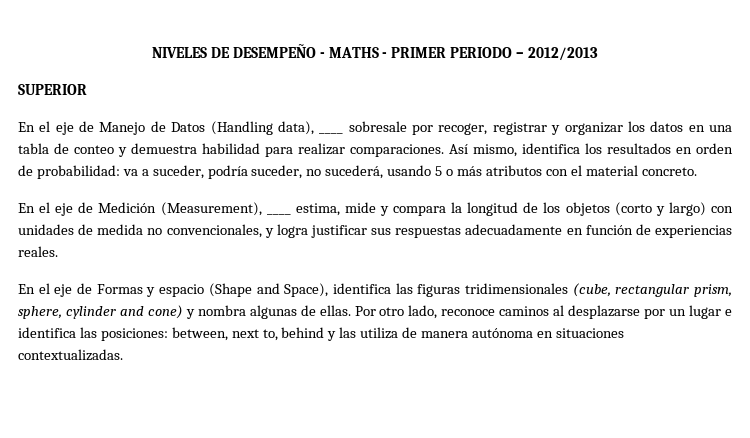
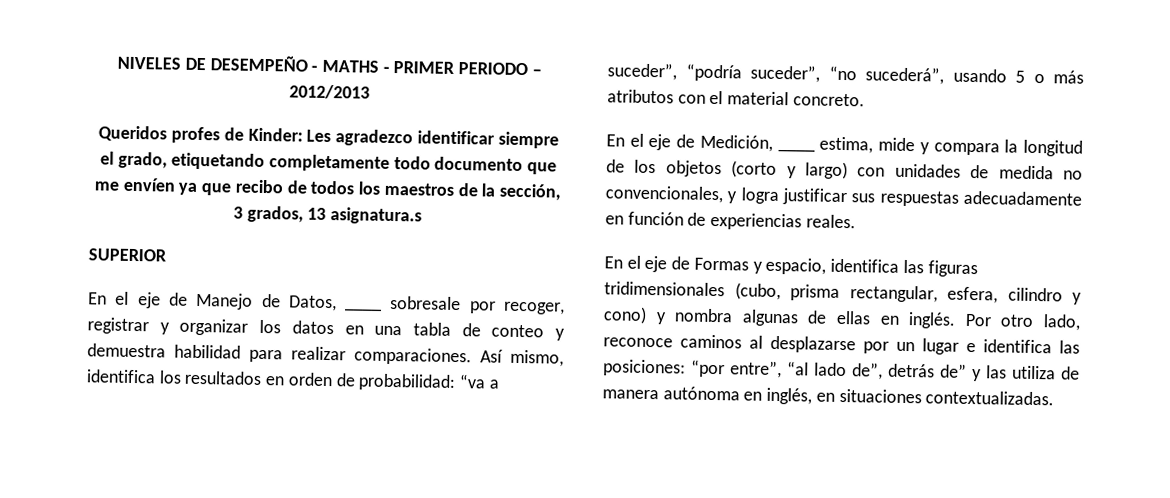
(599, 54) none -> [98,125,559,149] [99,151,558,175] [94,177,561,201] [232,205,423,225] // Queridos profes de Kinder: Les agradezco identificar siempre el grado, etiquetando completamente todo documento que me envíen ya que recibo de todos los maestros de la sección, 3 grados, 13 asignatura.s
[171,121,314,135] Datos (Handling data), -> [288,295,337,312] Datos,
[122,165,384,179] va a suceder, podría suceder, no sucederá, -> [459,374,499,389] [607,62,944,85] “va a suceder”, “podría suceder”, “no sucederá”,
[98,202,262,216] Medición (Measurement), -> [699,134,773,152] Medición,
[159,283,732,297] [18,305,183,319] espacio (Shape and Space), identifica las figuras tridimensionales (cube, rectangular prism, sphere, cylinder and cone) -> [765,257,978,278] [604,281,1082,305] [603,306,647,324] espacio, identifica las figuras tridimensionales (cubo, prisma rectangular, esfera, cilindro y cono)
[319,305,351,316] ellas. -> [836,310,957,329] ellas en inglés.
[171,327,325,341] between, next to, behind -> [691,359,967,380] “por entre”, “al lado de”, detrás de”
(553, 334) none -> [766,387,835,405] inglés, en

